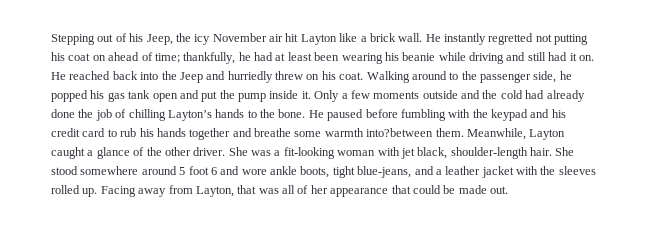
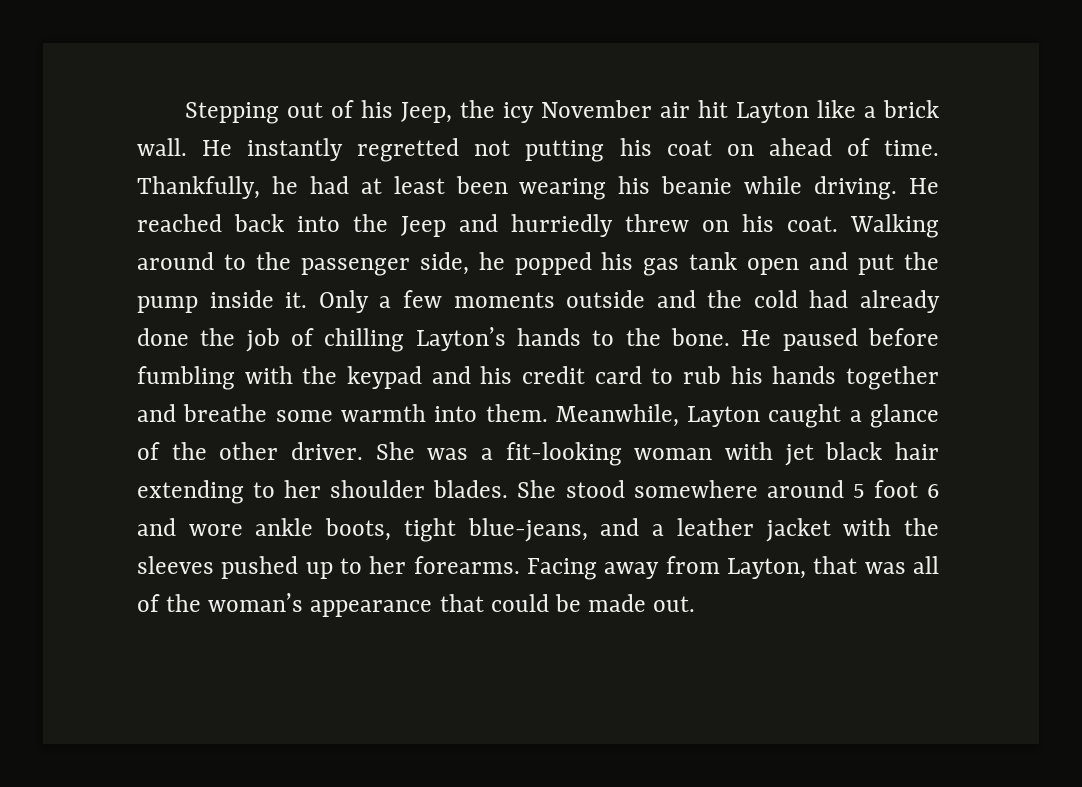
[154,52,236,64] time; thankfully, -> [884,140,940,156] [137,176,260,199] time. Thankfully,
[469,52,594,64] driving and still had it on. -> [814,176,898,200] driving.
[366,128,434,137] into?between -> [434,406,478,422] into
[417,147,552,159] black, shoulder-length hair. -> [825,442,939,460] [137,480,509,504] black hair extending to her shoulder blades.
[51,185,98,197] rolled up. -> [221,556,520,579] pushed up to her forearms.
[310,185,328,194] her -> [166,593,304,612] the woman’s

